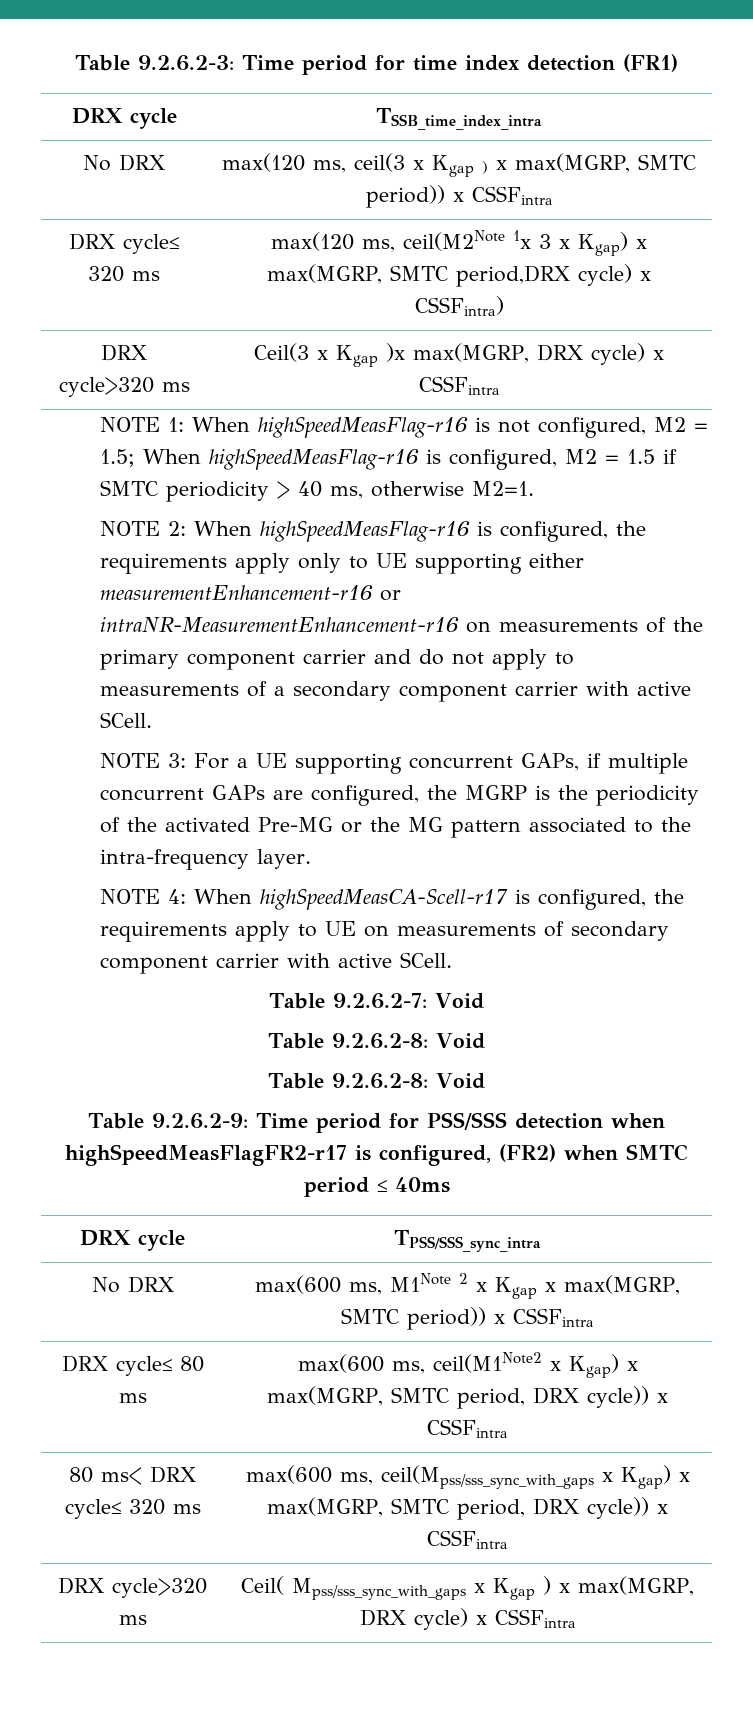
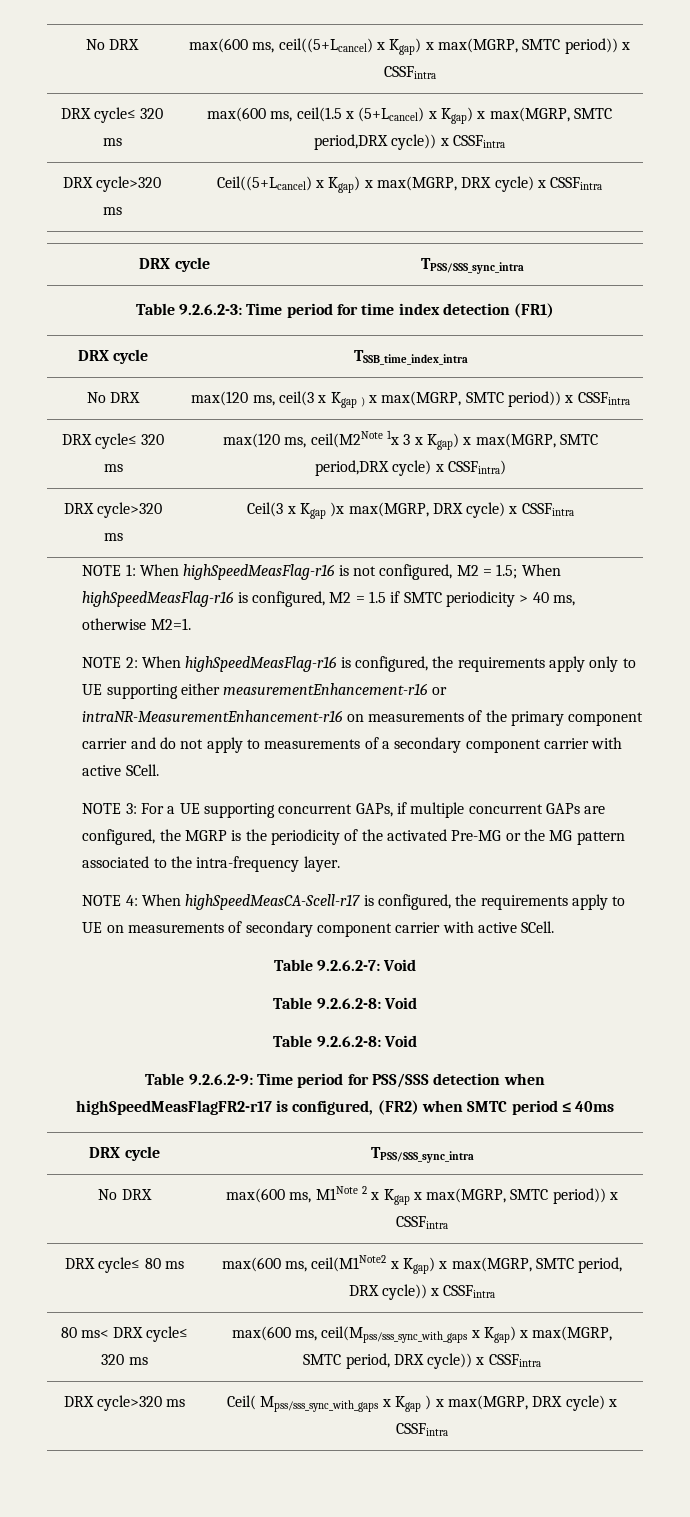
(74, 63) none -> [85,39,140,50] [189,38,630,55] [383,66,436,79] [60,107,164,123] [102,138,122,146] [207,107,612,124] [314,134,505,150] [62,176,162,192] [102,207,122,215] [216,176,603,193] [139,257,210,272] [420,258,524,274] No DRX | max(600 ms, ceil((5+Lcancel) x Kgap) x max(MGRP, SMTC period)) x CSSFintra // DRX cycle≤ 320 ms | max(600 ms, ceil(1.5 x (5+Lcancel) x Kgap) x max(MGRP, SMTC period,DRX cycle)) x CSSFintra // DRX cycle>320 ms | Ceil((5+Lcancel) x Kgap) x max(MGRP, DRX cycle) x CSSFintra // DRX cycle | TPSS/SSS_sync_intra //

